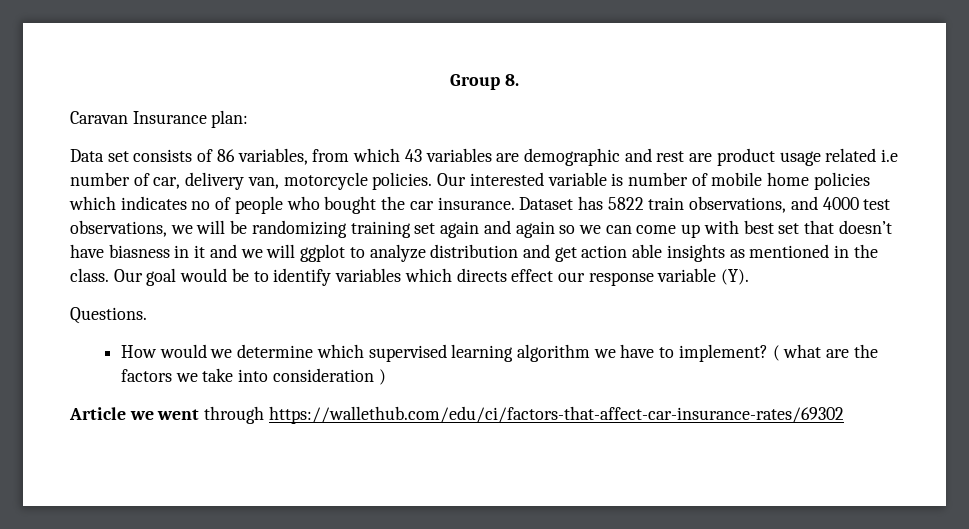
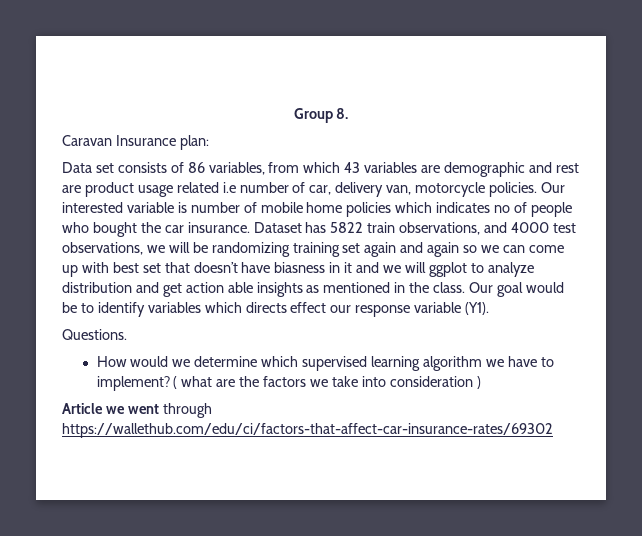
[721,269,750,285] (Y). -> [465,302,490,315] (Y1).

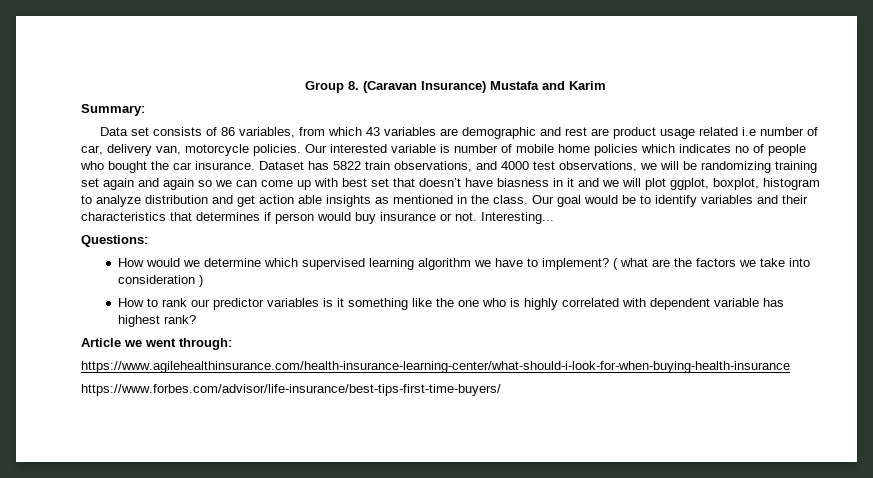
[62,135,209,150] // Caravan Insurance plan: -> [362,81,606,93] [81,104,145,116] (Caravan Insurance) Mustafa and Karim // Summary:
[428,262,467,277] ggplot -> [645,178,820,190] plot ggplot, boxplot, histogram
[204,302,490,317] [62,329,127,340] which directs effect our response variable (Y1). // Questions. -> [757,195,808,204] [81,212,554,224] [81,235,148,247] and their characteristics that determines if person would buy insurance or not. Interesting... // Questions:
(481, 382) none -> [117,298,784,310] [117,315,196,327] // How to rank our predictor variables is it something like the one who is highly correlated with dependent variable has highest rank?
[162,403,212,418] [62,423,553,438] through https://wallethub.com/edu/ci/factors-that-affect-car-insurance-rates/69302 -> [179,338,232,350] [81,361,790,373] [81,384,501,396] through: // https://www.agilehealthinsurance.com/health-insurance-learning-center/what-should-i-look-for-when-buying-health-insurance // https://www.forbes.com/advisor/life-insurance/best-tips-first-time-buyers/

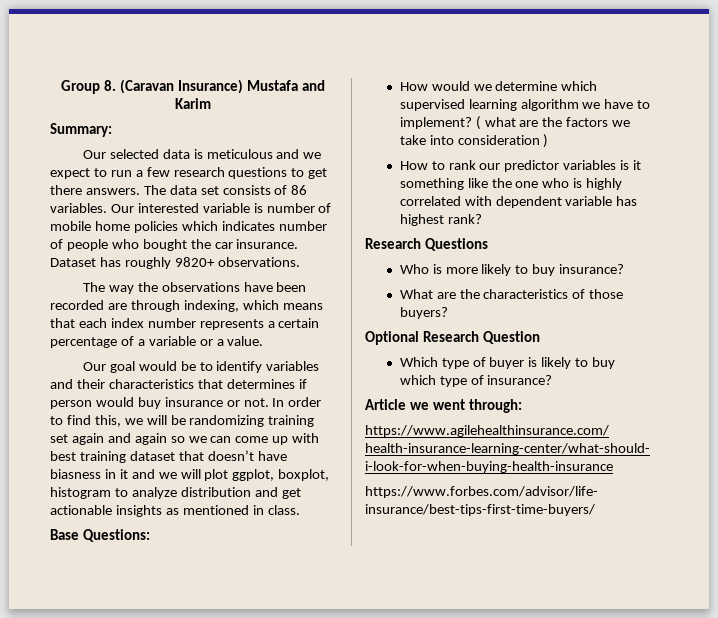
[100,127,819,139] [81,144,301,156] Data set consists of 86 variables, from which 43 variables are demographic and rest are product usage related i.e number of car, delivery van, motorcycle policies. -> [82,149,322,159] [50,167,328,179] [50,185,308,195] [50,203,107,213] Our selected data is meticulous and we expect to run a few research questions to get there answers. The data set consists of 86 variables.
[735,146,749,153] no -> [278,221,327,231] number
[333,161,817,173] [81,178,820,190] [81,195,528,207] 5822 train observations, and 4000 test observations, we will be randomizing training set again and again so we can come up with best set that doesn’t have biasness in it and we will plot ggplot, boxplot, histogram to analyze distribution and get action able insights as mentioned in the class. -> [124,257,300,269] [82,282,307,294] [50,300,323,312] [50,318,320,330] [50,336,264,348] roughly 9820+ observations. // The way the observations have been recorded are through indexing, which means that each index number represents a certain percentage of a variable or a value. //
[481,212,554,224] Interesting... // -> [272,397,322,407] [50,415,315,427] [50,433,320,445] [50,450,287,463] [50,469,330,481] [50,487,301,499] [50,505,300,517] [50,529,79,540] In order to find this, we will be randomizing training set again and again so we can come up with best training dataset that doesn’t have biasness in it and we will plot ggplot, boxplot, histogram to analyze distribution and get actionable insights as mentioned in class. // Base
(196, 319) none -> [365,238,488,251] [399,264,625,276] [399,289,624,299] [399,307,448,319] [365,331,540,345] [399,357,616,369] [399,375,553,387] // Research Questions // Who is more likely to buy insurance? // What are the characteristics of those buyers? // Optional Research Question // Which type of buyer is likely to buy which type of insurance?

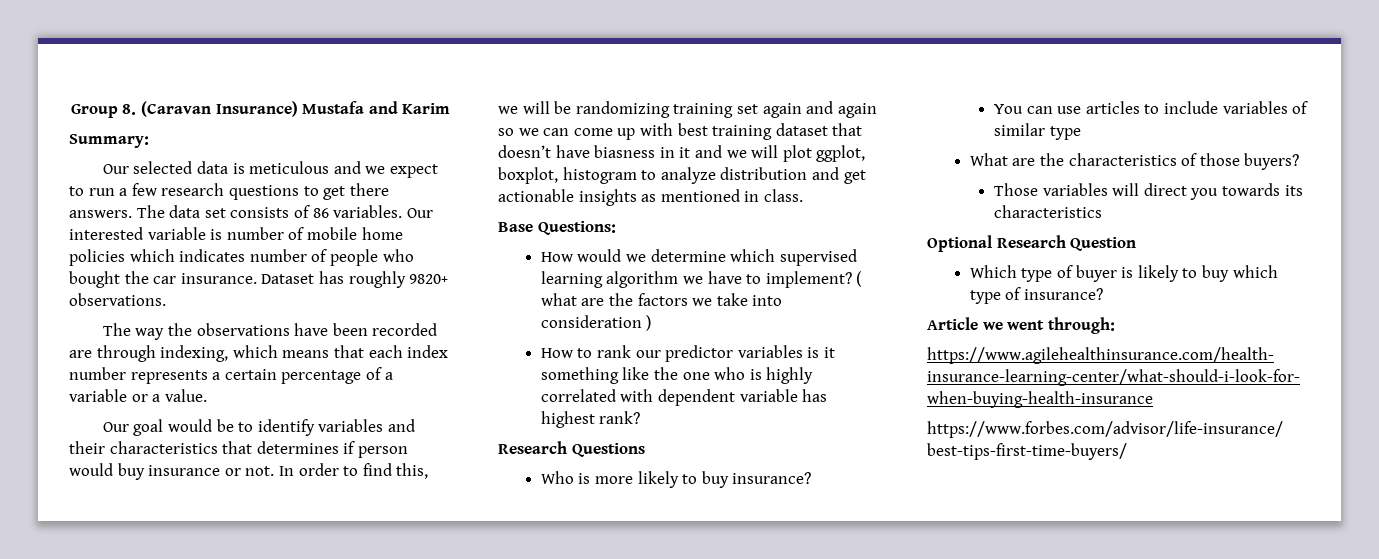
(625, 269) none -> [993,101,1309,114] [993,123,1081,140] // You can use articles to include variables of similar type
(448, 313) none -> [993,183,1303,200] [993,205,1102,218] // Those variables will direct you towards its characteristics

